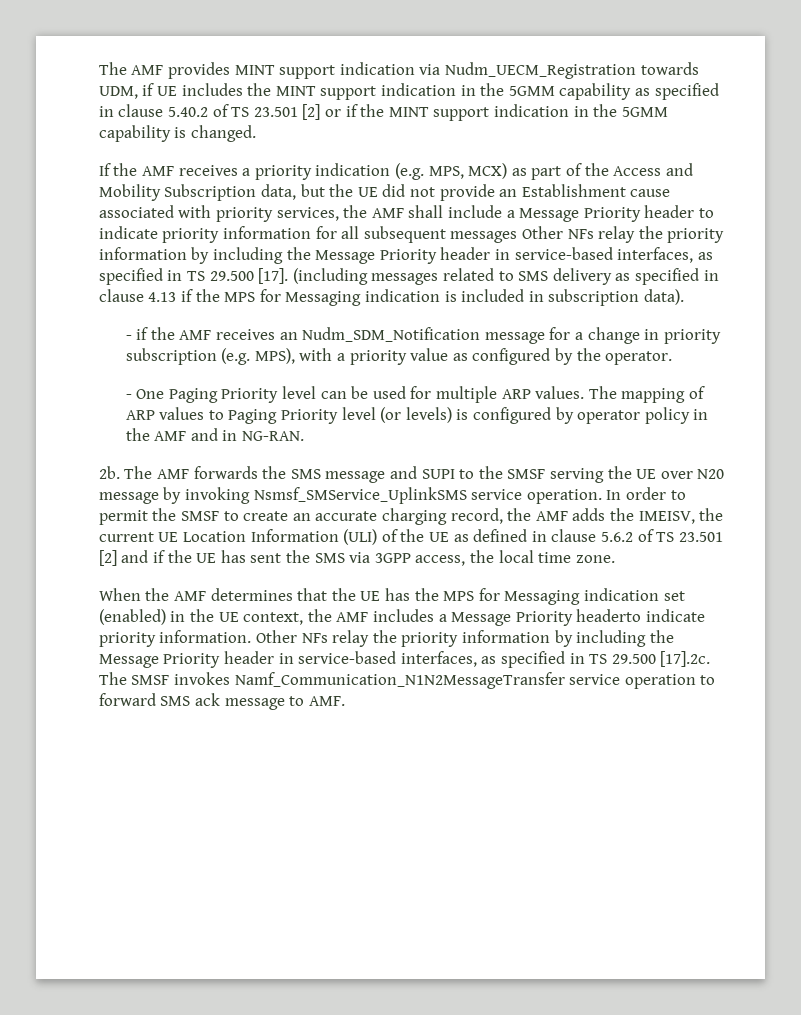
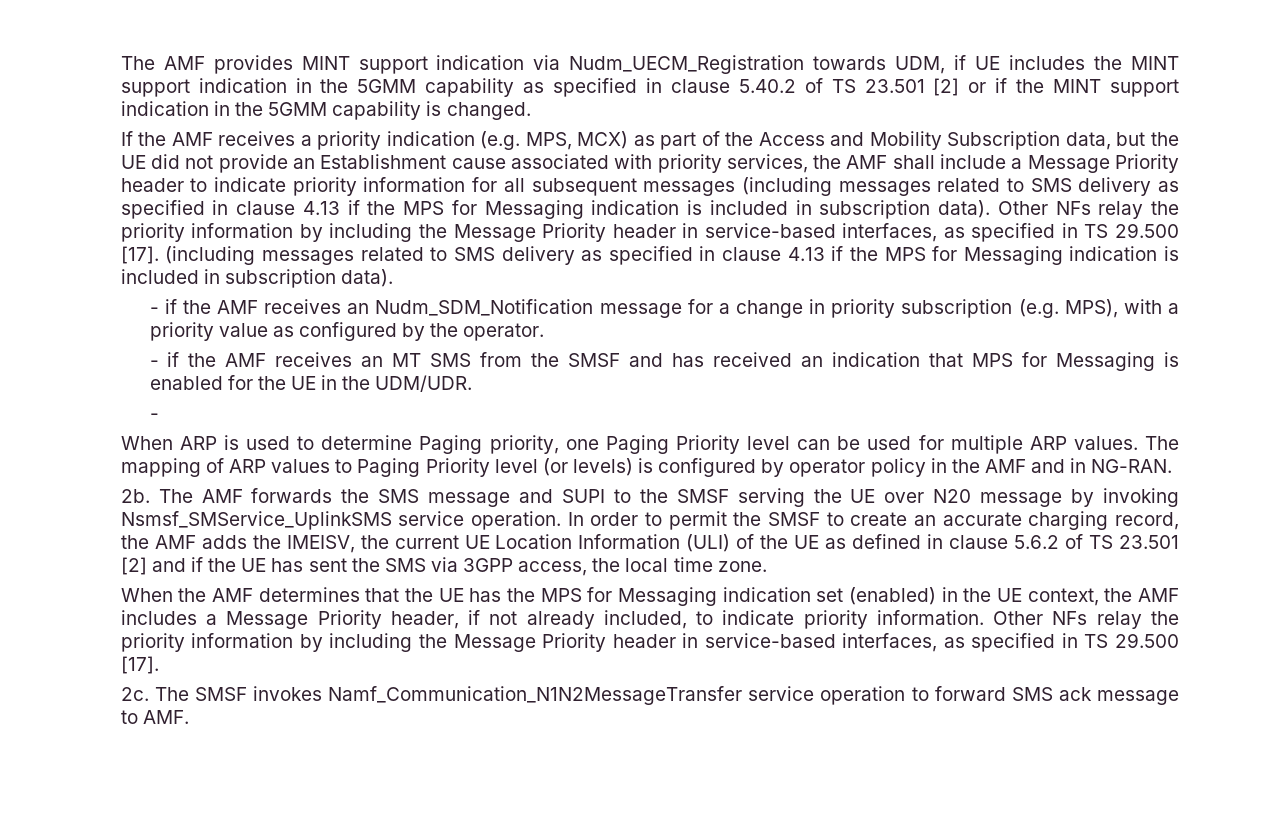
(518, 237) none -> [741,177,1179,196] [120,200,991,219] (including messages related to SMS delivery as specified in clause 4.13 if the MPS for Messaging indication is included in subscription data).
[136,389,165,399] One -> [167,352,1179,371] [149,375,473,392] [149,413,159,420] [120,435,599,454] if the AMF receives an MT SMS from the SMSF and has received an indication that MPS for Messaging is enabled for the UE in the UDM/UDR. // - // When ARP is used to determine Paging priority, one
[576,609,642,622] headerto -> [390,610,714,629] header, if not already included, to
[660,651,711,667] [17].2c. -> [120,656,159,674] [120,687,149,701] [17]. // 2c.

